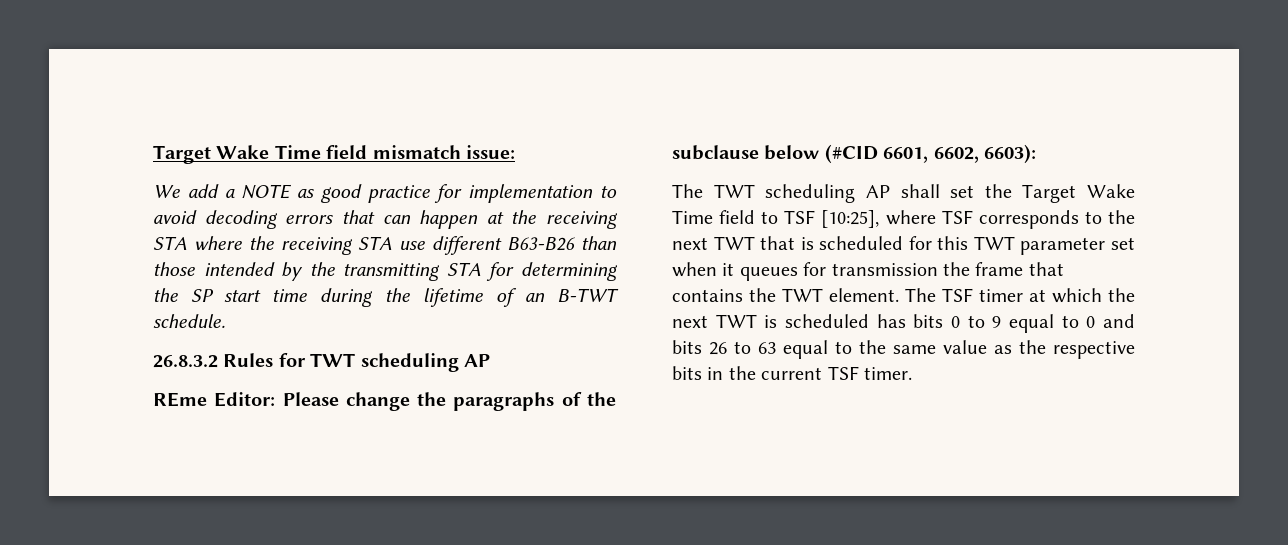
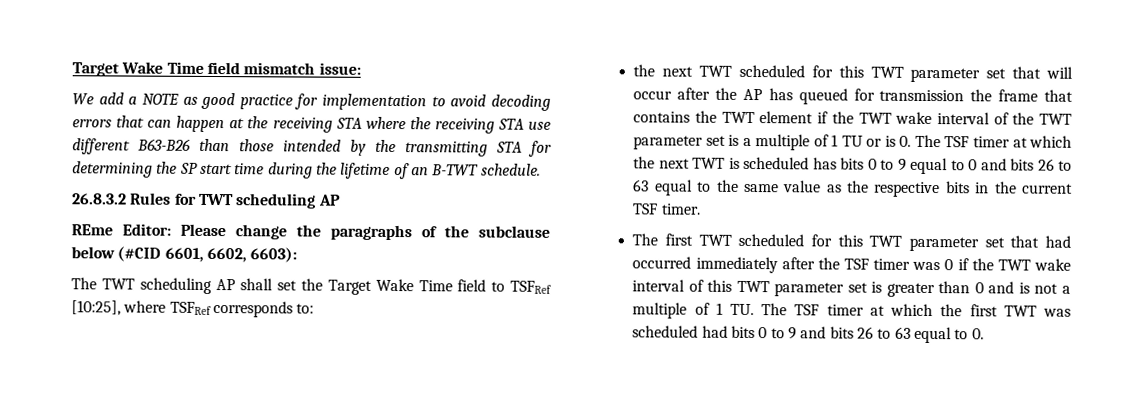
[784,210,816,224] TSF -> [509,280,552,294] TSFRef
[941,210,1135,229] [672,236,1135,255] [672,262,798,281] TSF corresponds to the next TWT that is scheduled for this TWT parameter set when it queues -> [169,300,315,318] [633,64,1073,83] [633,87,848,105] TSFRef corresponds to: // the next TWT scheduled for this TWT parameter set that will occur after the AP has queued
[829,288,899,302] element. -> [759,111,1072,125] [633,134,912,151] element if the TWT wake interval of the TWT parameter set is a multiple of 1 TU or is 0.
(912, 373) none -> [632,233,1071,252] [632,256,1071,274] [632,279,1072,298] [632,302,1071,319] [632,325,984,344] // The first TWT scheduled for this TWT parameter set that had occurred immediately after the TSF timer was 0 if the TWT wake interval of this TWT parameter set is greater than 0 and is not a multiple of 1 TU. The TSF timer at which the first TWT was scheduled had bits 0 to 9 and bits 26 to 63 equal to 0.

